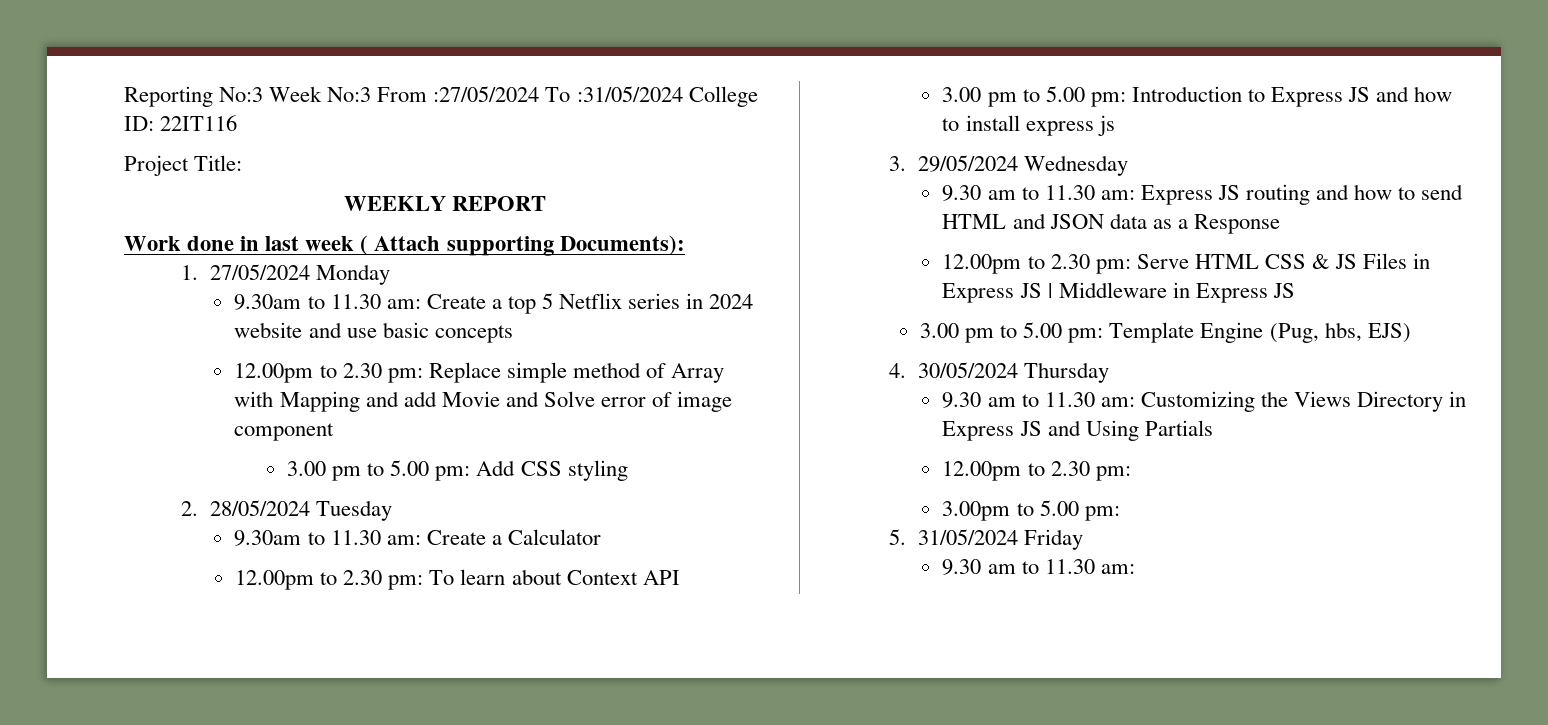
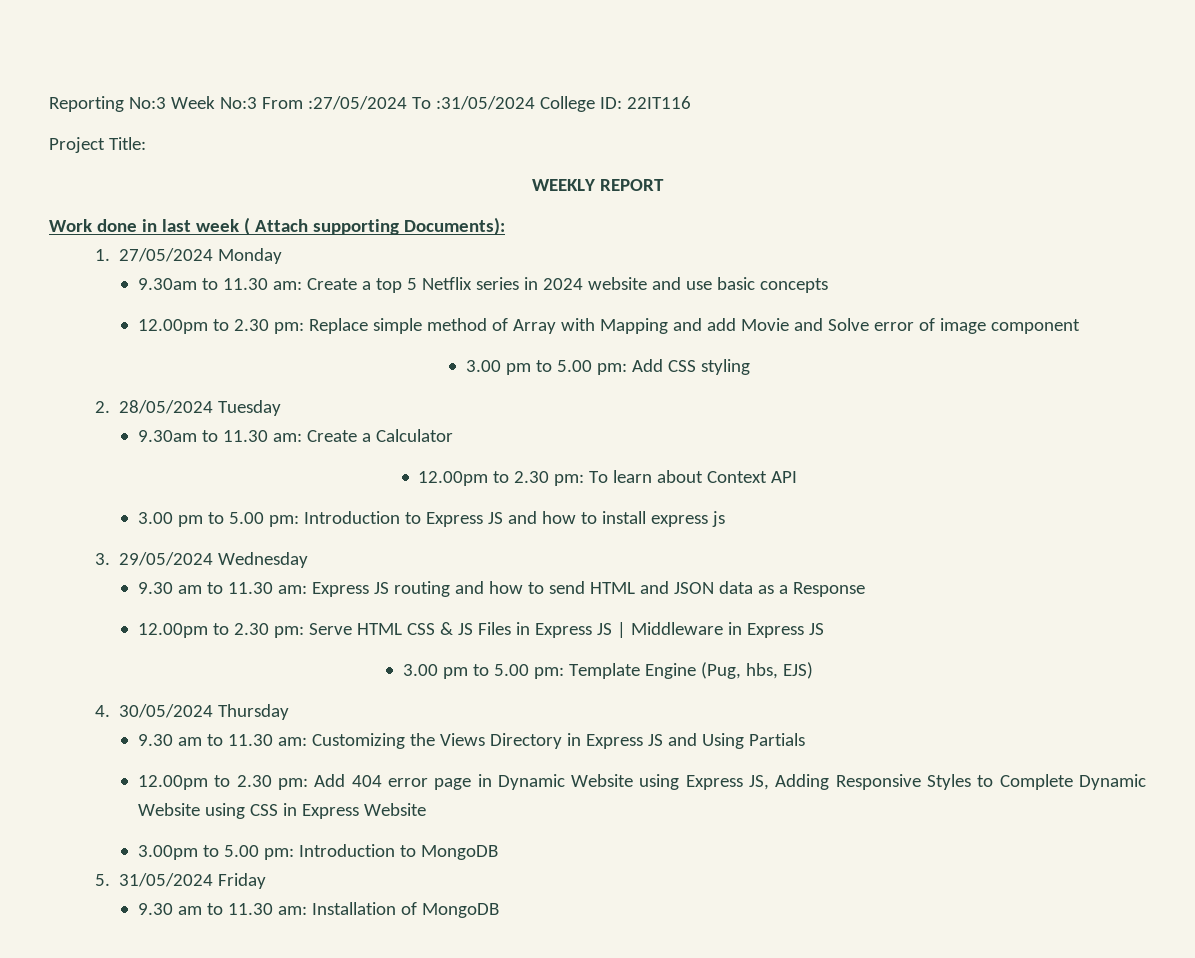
(1131, 473) none -> [314,774,1147,790] [137,803,426,819] Add 404 error page in Dynamic Website using Express JS, Adding Responsive Styles to Complete Dynamic Website using CSS in Express Website
(1120, 513) none -> [298,844,498,860] Introduction to MongoDB
(1135, 569) none -> [311,902,499,918] Installation of MongoDB

